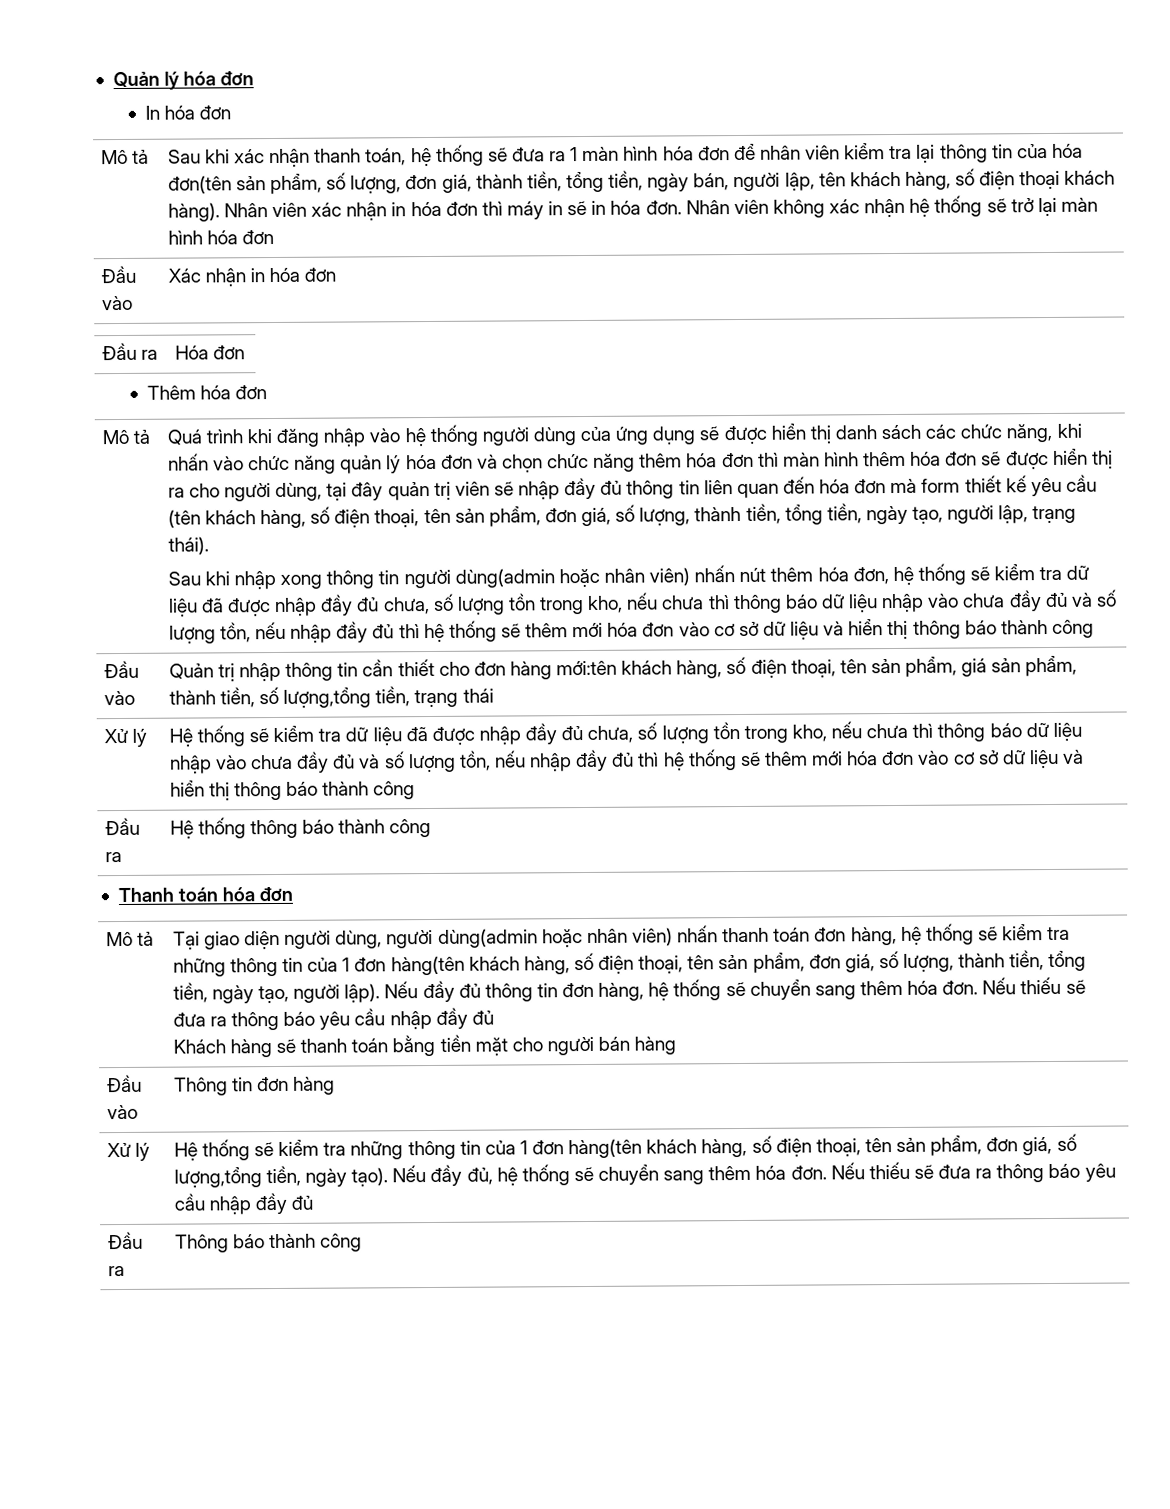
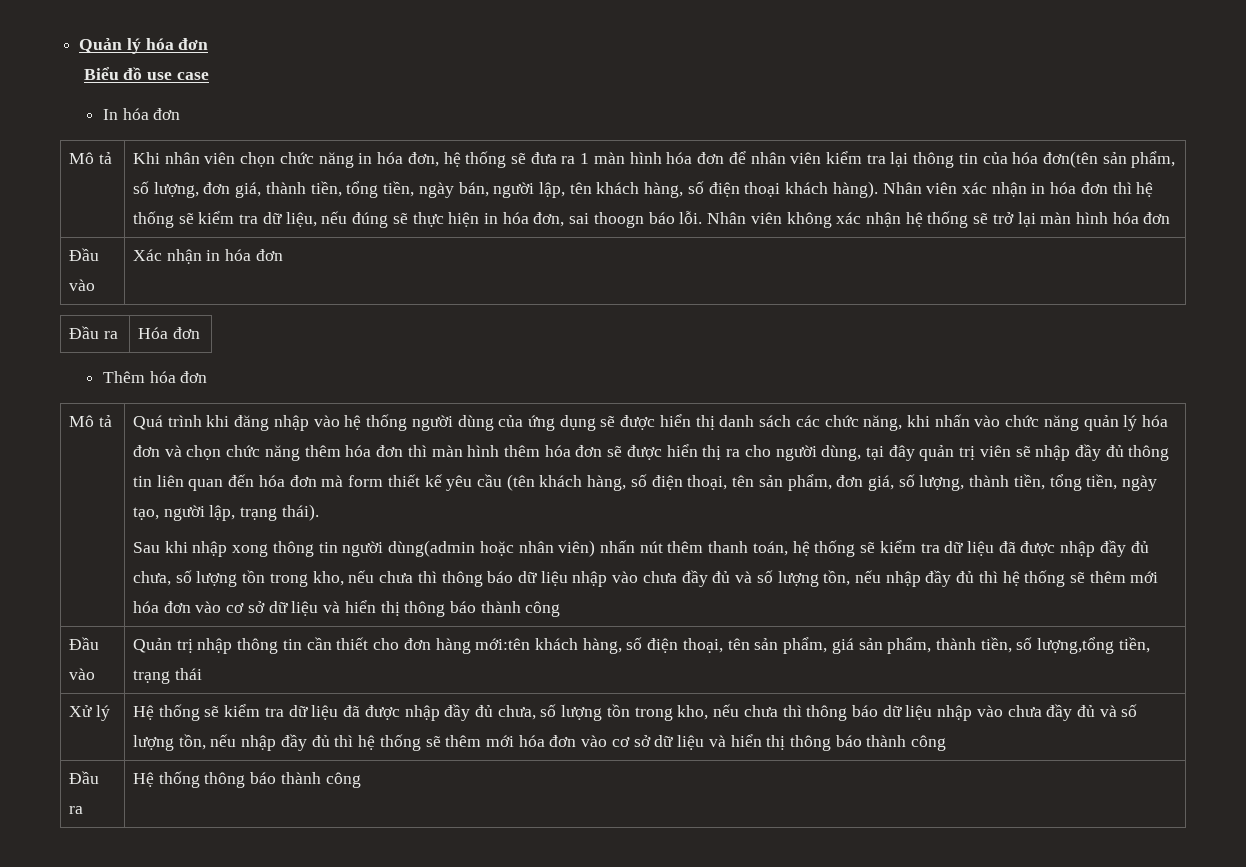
(255, 78) none -> [83,67,209,80] // Biểu đồ use case
[167,148,407,168] Sau khi xác nhận thanh toán, -> [133,152,439,168] Khi nhân viên chọn chức năng in hóa đơn,
[506,200,682,220] máy in sẽ in hóa đơn. -> [1136,182,1154,197] [133,211,703,228] hệ thống sẽ kiểm tra dữ liệu, nếu đúng sẽ thực hiện in hóa đơn, sai thoogn báo lỗi.
[817,567,889,585] hóa đơn, -> [708,541,788,556] thanh toán,
[117,886,294,903] [105,931,154,947] [172,923,1071,950] [172,949,1087,977] [172,976,1086,1004] [172,1007,494,1031] [172,1034,677,1058] [106,1074,142,1093] [106,1104,138,1120] [173,1076,336,1096] [106,1142,150,1161] [173,1133,1077,1161] [173,1161,1116,1188] [173,1192,314,1215] [107,1231,143,1250] [107,1265,125,1277] [174,1233,363,1253] // Thanh toán hóa đơn // Mô tả | Tại giao diện người dùng, người dùng(admin hoặc nhân viên) nhấn thanh toán đơn hàng, hệ thống sẽ kiểm tra những thông tin của 1 đơn hàng(tên khách hàng, số điện thoại, tên sản phẩm, đơn giá, số lượng, thành tiền, tổng tiền, ngày tạo, người lập). Nếu đầy đủ thông tin đơn hàng, hệ thống sẽ chuyển sang thêm hóa đơn. Nếu thiếu sẽ đưa ra thông báo yêu cầu nhập đầy đủ // Khách hàng sẽ thanh toán bằng tiền mặt cho người bán hàng // Đầu vào | Thông tin đơn hàng // Xử lý | Hệ thống sẽ kiểm tra những thông tin của 1 đơn hàng(tên khách hàng, số điện thoại, tên sản phẩm, đơn giá, số lượng,tổng tiền, ngày tạo). Nếu đầy đủ, hệ thống sẽ chuyển sang thêm hóa đơn. Nếu thiếu sẽ đưa ra thông báo yêu cầu nhập đầy đủ // Đầu ra | Thông báo thành công -> (361, 780) none

